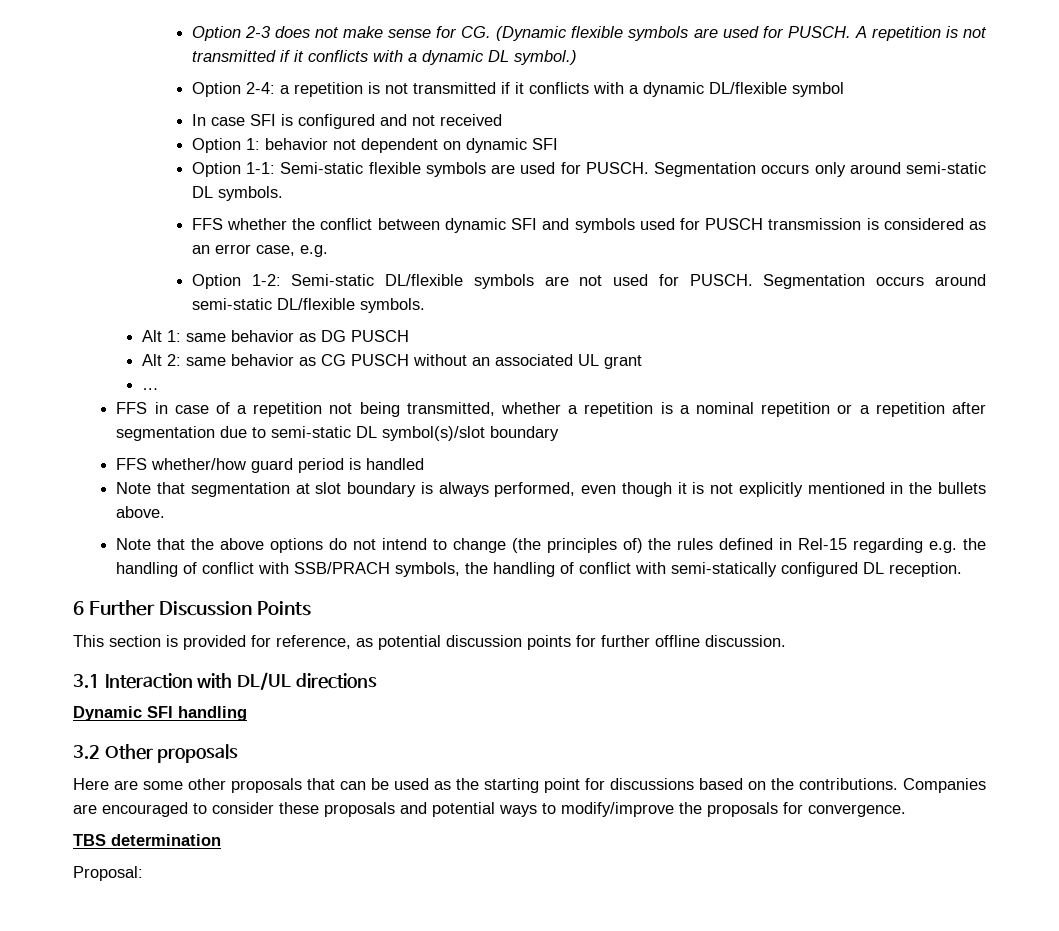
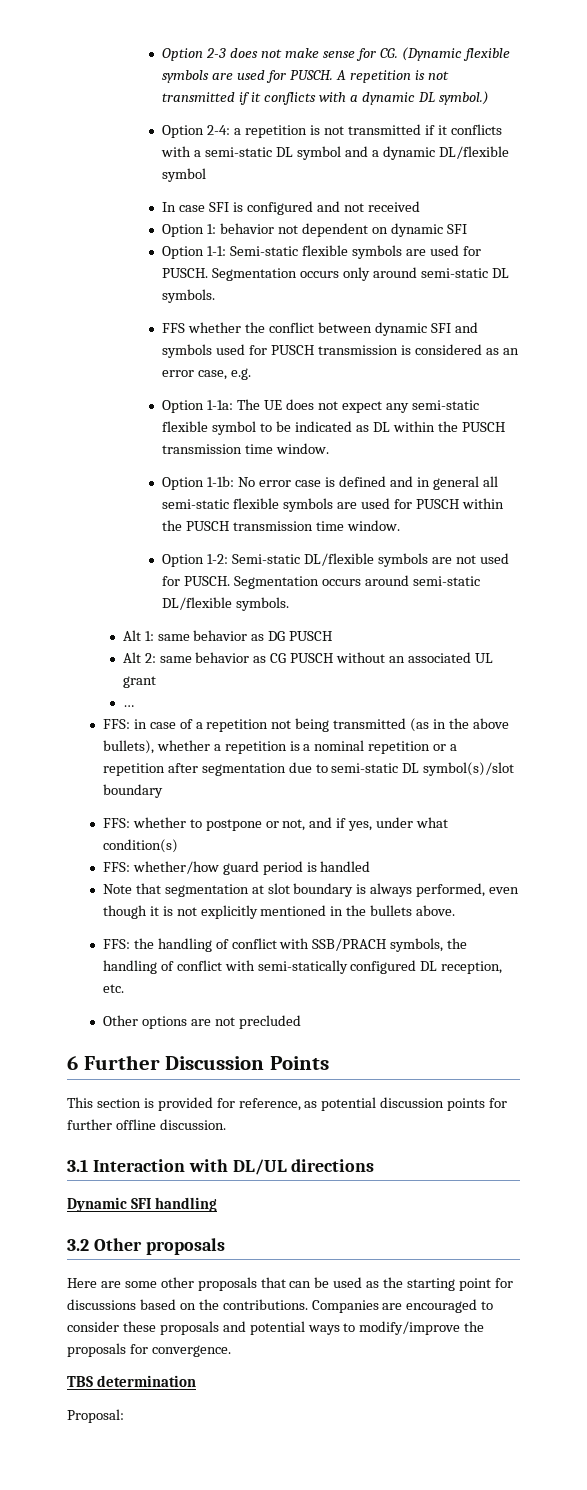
(639, 89) none -> [205,146,379,160] semi-static DL symbol and a
(328, 251) none -> [162,399,479,413] [162,421,505,435] [162,443,330,454] [162,476,498,490] [162,498,504,512] [162,520,401,531] // Option 1-1a: The UE does not expect any semi-static flexible symbol to be indicated as DL within the PUSCH transmission time window. // Option 1-1b: No error case is defined and in general all semi-static flexible symbols are used for PUSCH within the PUSCH transmission time window.
[116,402,148,414] FFS -> [102,719,130,729] FFS:
[406,402,495,416] transmitted, -> [333,718,509,732] [102,740,154,754] transmitted (as in the above bullets),
[116,458,148,470] FFS -> [102,817,448,831] [102,839,178,853] [102,862,130,872] FFS: whether to postpone or not, and if yes, under what condition(s) // FFS:
[116,538,958,553] Note that the above options do not intend to change (the principles of) the rules defined in Rel-15 regarding e.g. -> [102,939,130,949] FFS:
[889,562,963,577] reception. -> [441,961,503,974] [102,984,124,993] [102,1015,301,1029] reception, etc. // Other options are not precluded

